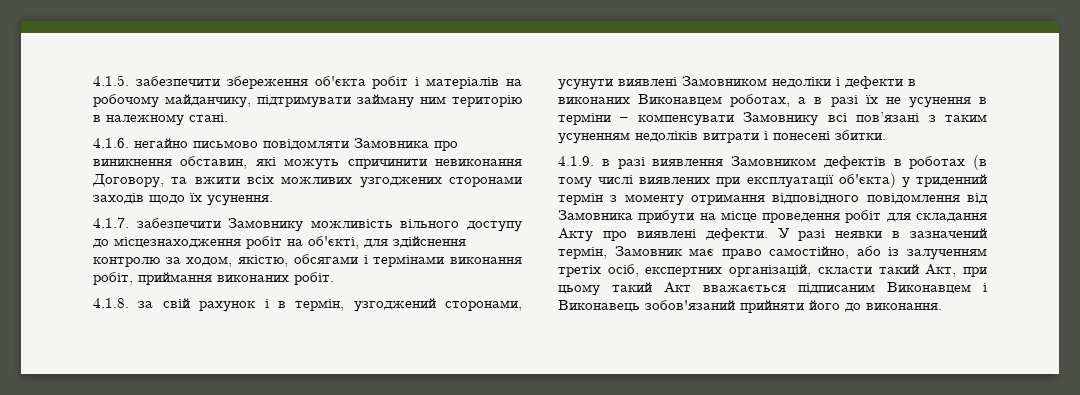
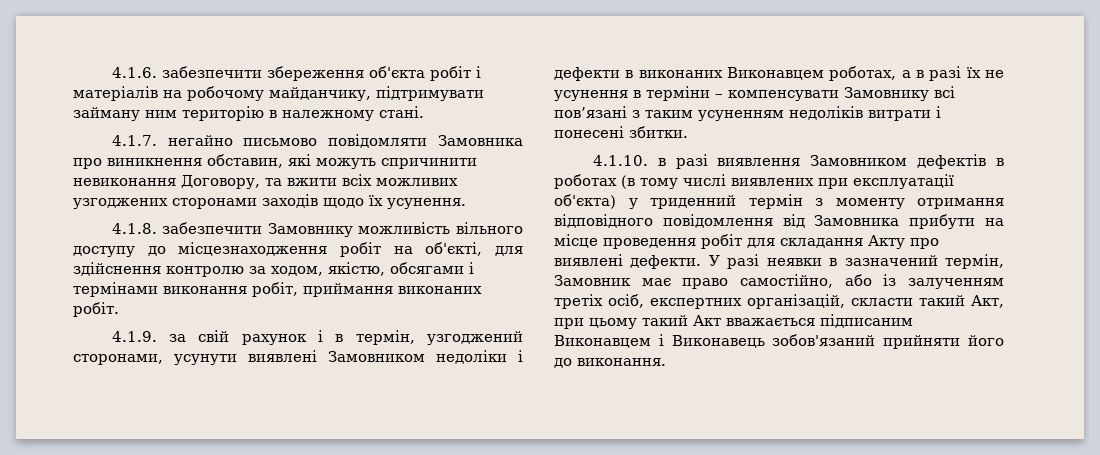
[93,75,129,86] 4.1.5. -> [111,67,157,78] 4.1.6.
[93,138,129,148] 4.1.6. -> [111,135,157,146] 4.1.7.
[93,217,129,228] 4.1.7. -> [111,223,157,234] 4.1.8.
[93,298,129,308] 4.1.8. -> [111,331,157,342] 4.1.9.
[558,156,594,166] 4.1.9. -> [592,155,648,166] 4.1.10.

